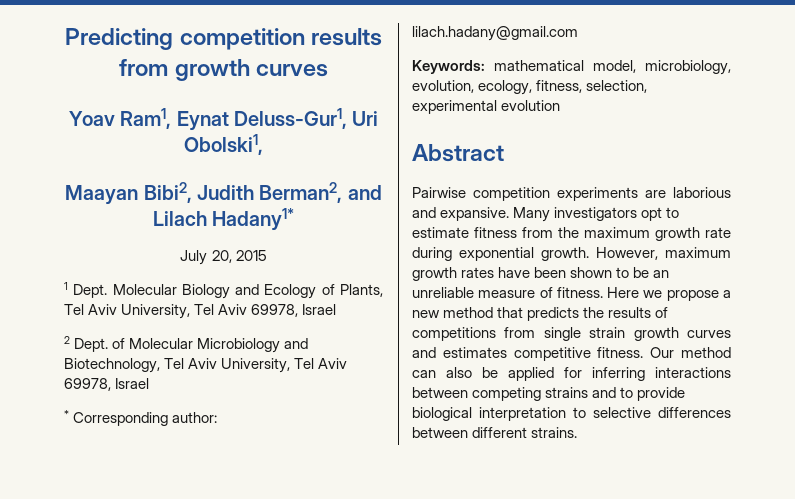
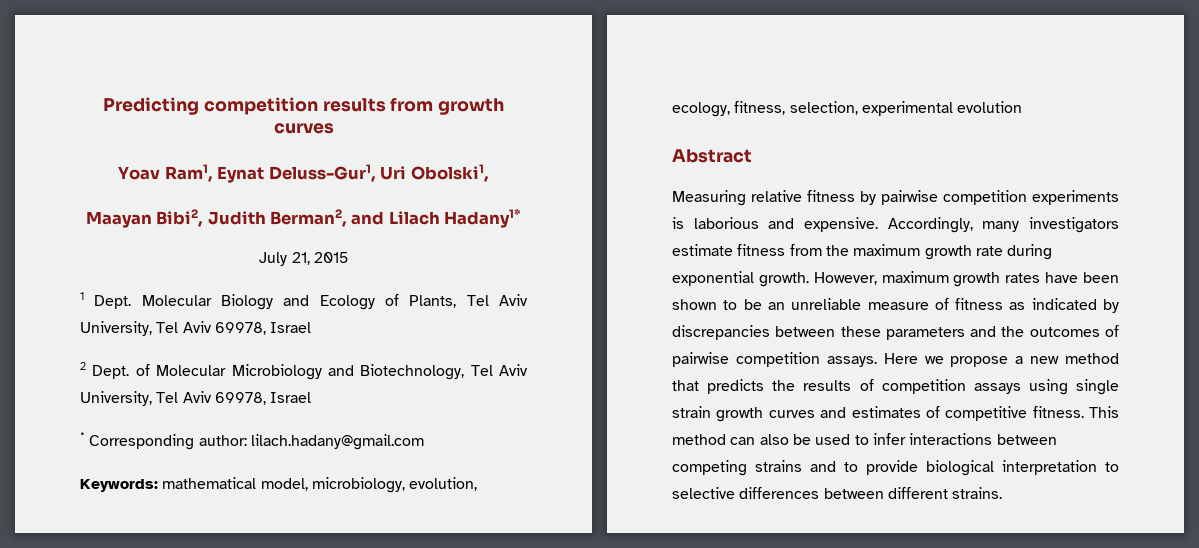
[211,250,232,263] 20, -> [291,252,310,265] 21,
[412,187,466,198] Pairwise -> [672,190,938,206] Measuring relative fitness by pairwise
[645,190,666,198] are -> [672,217,684,229] is
[440,207,680,222] expansive. Many investigators opt to -> [804,217,1119,233] expensive. Accordingly, many investigators
[556,287,603,298] fitness. -> [955,298,1119,313] [672,325,1119,340] [672,352,877,367] fitness as indicated by discrepancies between these parameters and the outcomes of pairwise competition assays.
[412,327,536,341] competitions from -> [881,379,1068,395] competition assays using
(507, 352) none -> [925,406,940,418] of
[650,347,675,358] Our -> [1089,406,1119,418] This
[508,367,645,381] applied for inferring -> [815,433,906,445] used to infer

